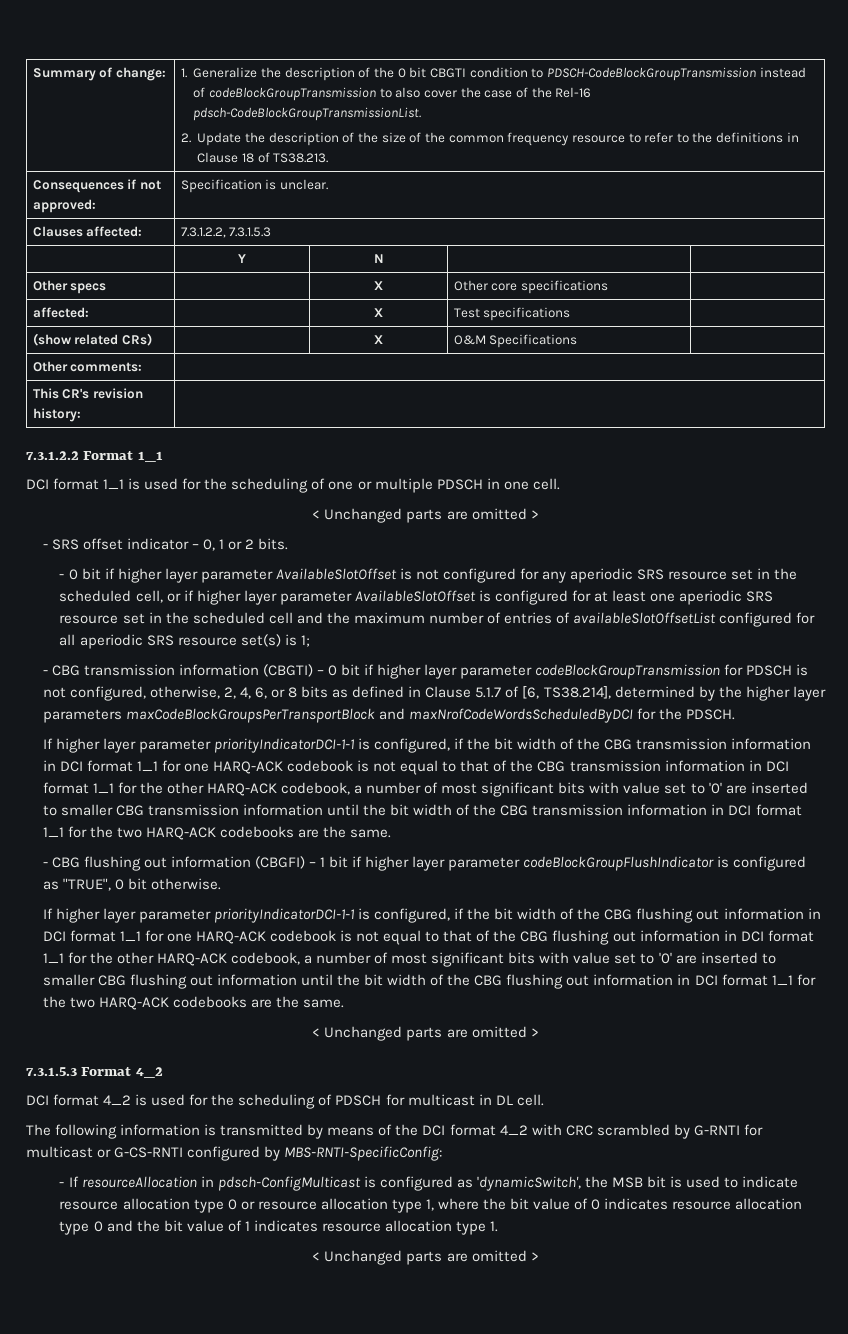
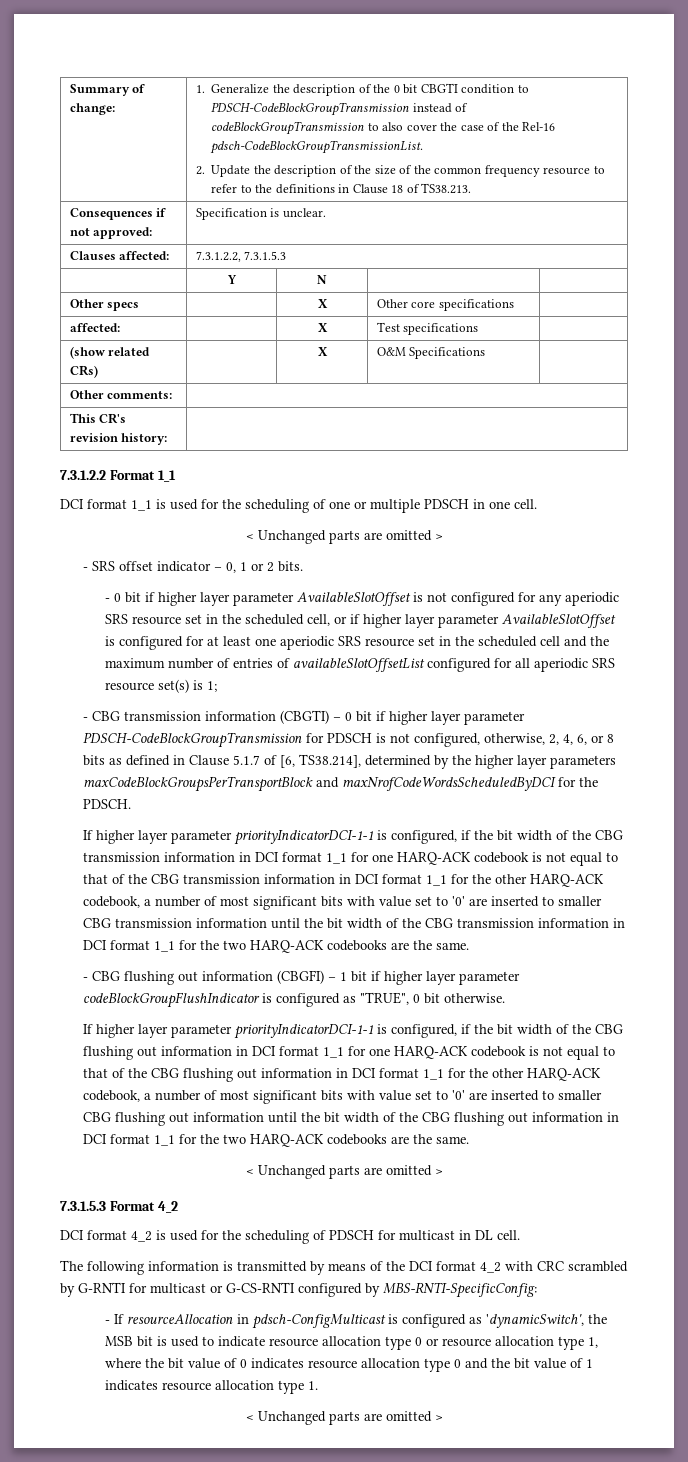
[535,664,721,679] codeBlockGroupTransmission -> [82,732,302,748] PDSCH-CodeBlockGroupTransmission

